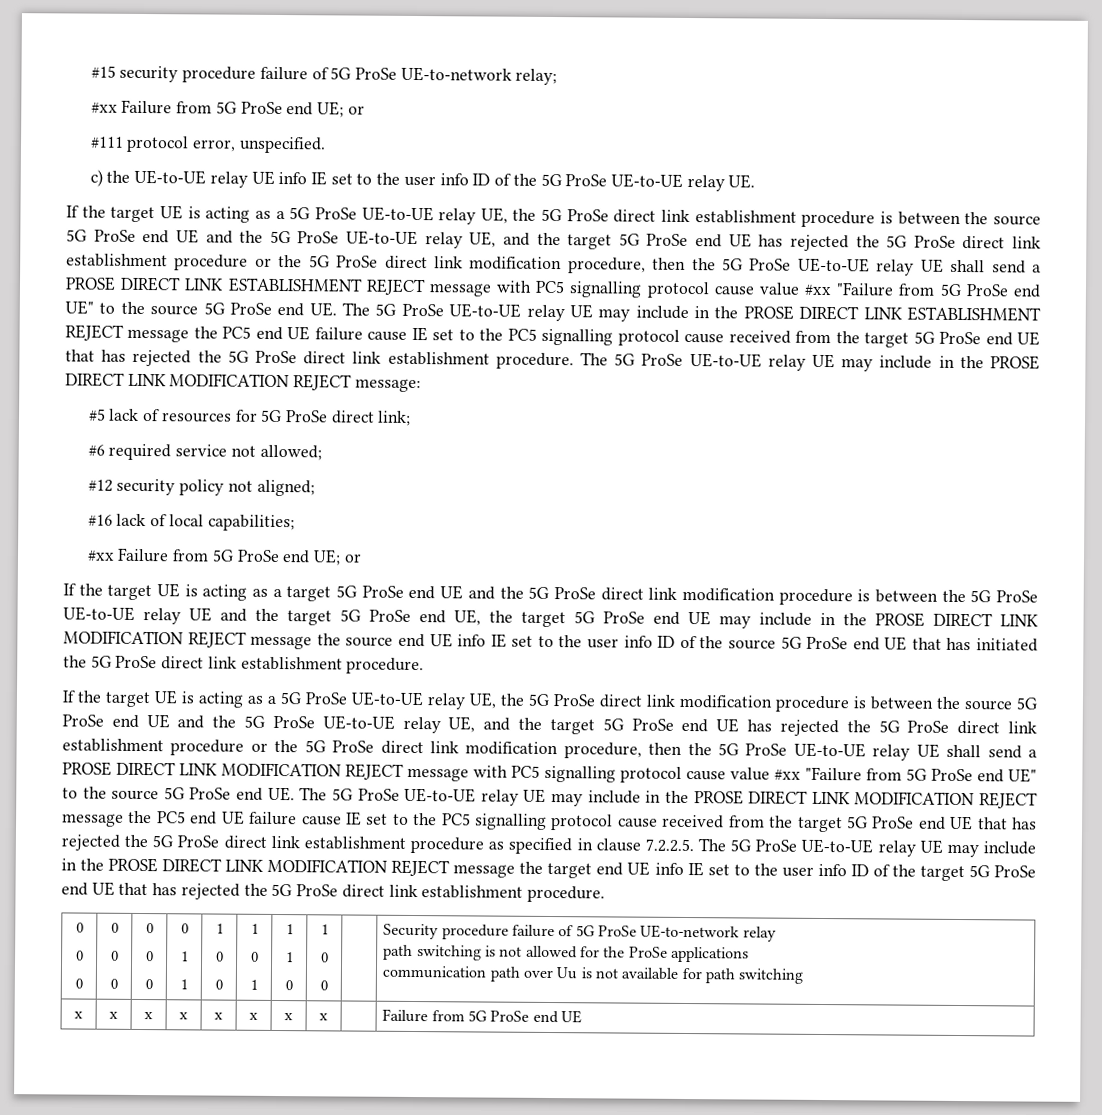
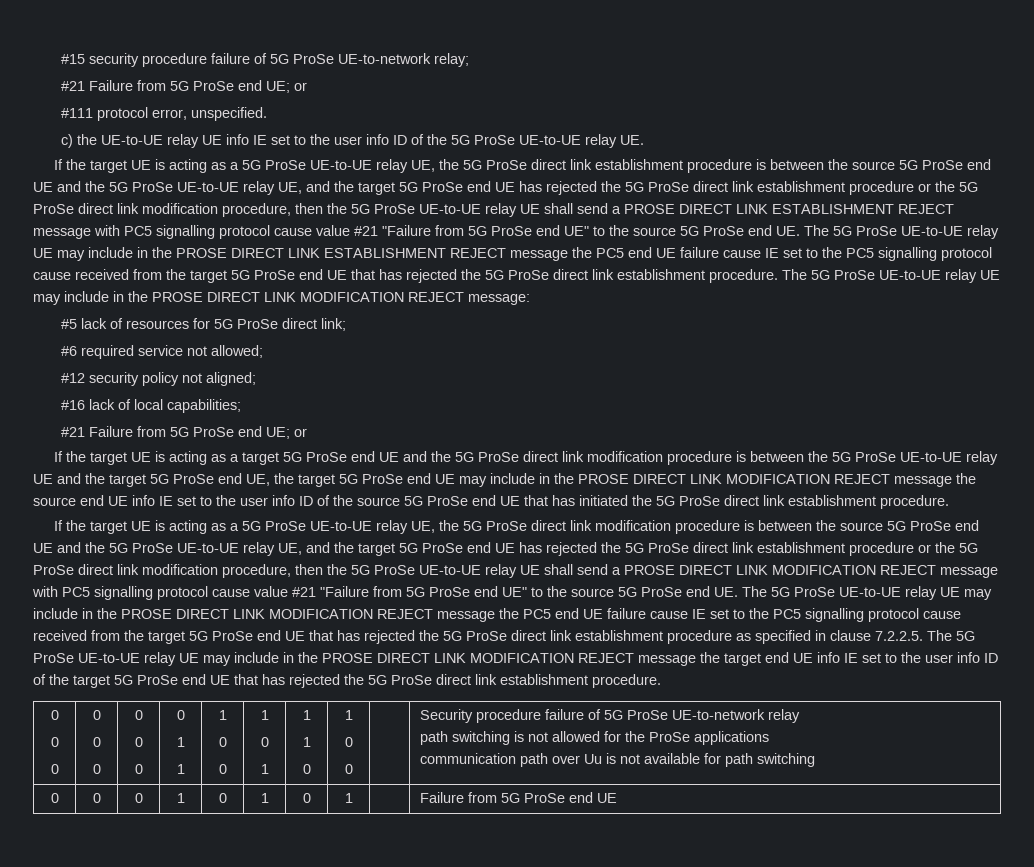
[90,101,118,114] #xx -> [60,81,85,91] #21
[804,283,833,297] #xx -> [354,226,378,236] #21
[86,549,115,562] #xx -> [60,427,85,437] #21
[774,768,801,781] #xx -> [292,587,316,597] #21
[74,1011,83,1019] [109,1011,118,1019] [144,1012,153,1020] [179,1012,188,1020] [214,1012,223,1020] [249,1012,258,1020] [284,1013,293,1021] [319,1013,328,1021] x | x | x | x | x | x | x | x -> [50,793,59,803] [92,793,101,803] [134,793,143,803] [176,793,185,803] [218,793,227,803] [260,793,269,803] [302,793,311,803] [344,793,353,803] 0 | 0 | 0 | 1 | 0 | 1 | 0 | 1

